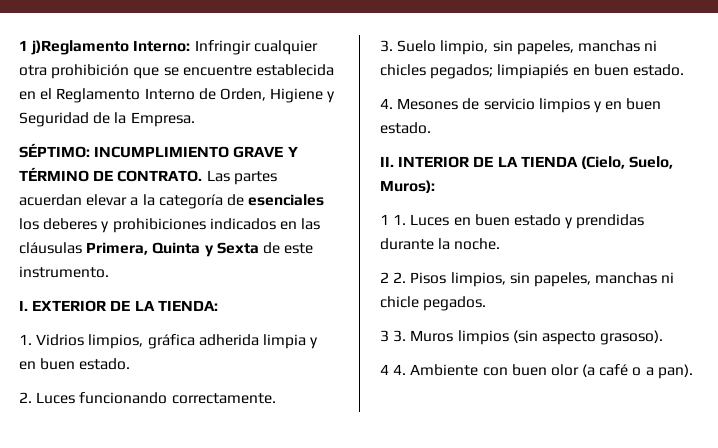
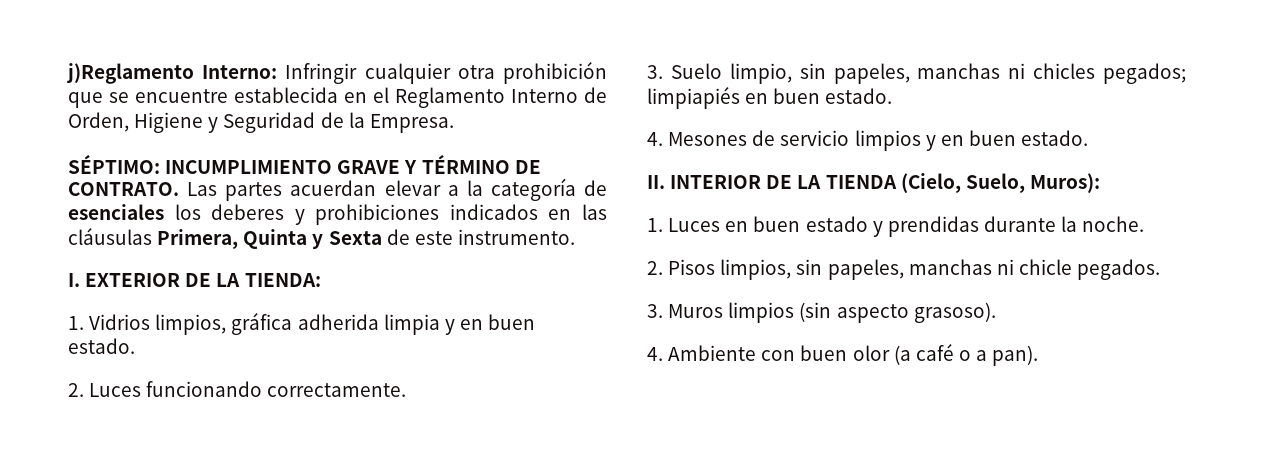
[19,40,28,51] 1 -> (66, 73) none
[380,214,389,225] 1 -> (1100, 183) none
[380,272,389,283] 2 -> (1145, 224) none
[380,330,389,342] 3 -> (1161, 269) none
[380,364,389,375] 4 -> (996, 312) none

